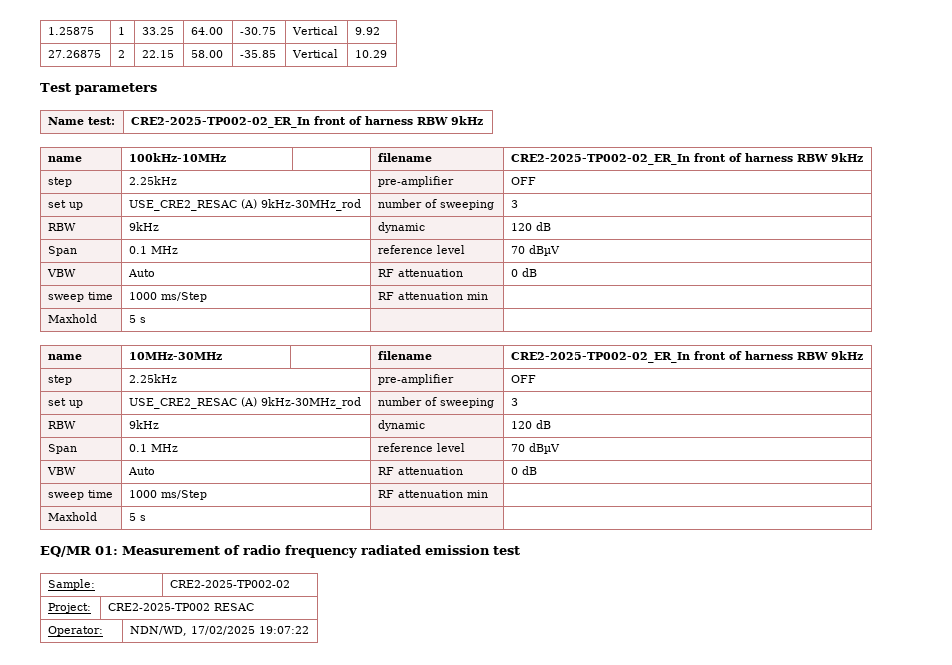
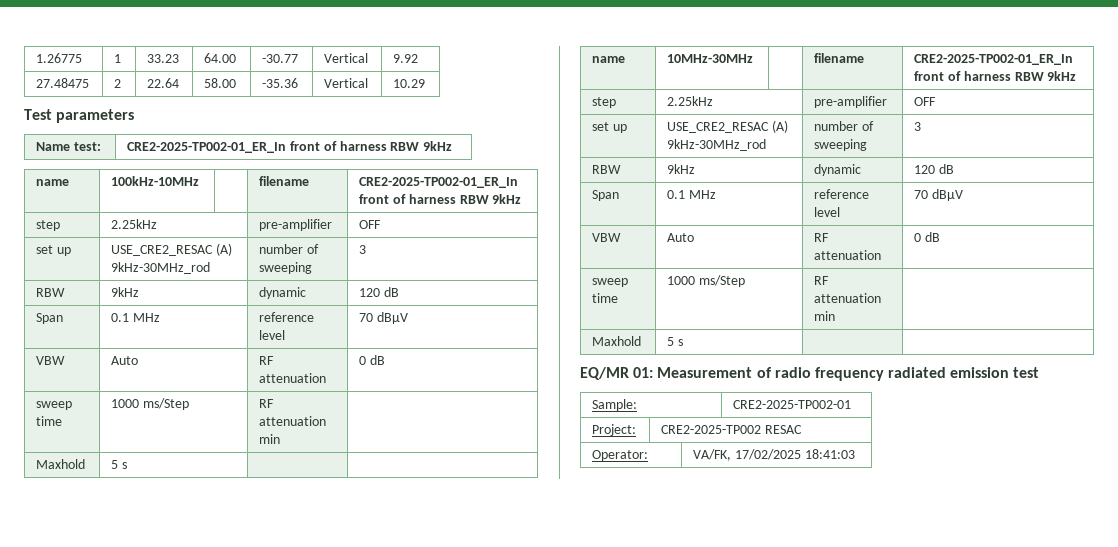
[48,27,95,35] [118,27,126,35] [142,27,175,35] 1.25875 | 1 | 33.25 -> [36,53,83,63] [114,54,122,63] [147,54,180,63] 1.26775 | 1 | 33.23
[240,27,277,35] -30.75 -> [262,54,299,63] -30.77
[48,50,102,58] 27.26875 -> [36,78,90,88] 27.48475
[142,50,175,58] 22.15 -> [147,78,180,88] 22.64
[240,50,277,58] -35.85 -> [262,78,299,88] -35.36
[131,117,311,128] CRE2-2025-TP002-02_ER_In -> [127,142,287,153] CRE2-2025-TP002-01_ER_In
[511,154,691,165] CRE2-2025-TP002-02_ER_In -> [359,177,519,188] CRE2-2025-TP002-01_ER_In
[511,352,691,363] CRE2-2025-TP002-02_ER_In -> [914,54,1074,65] CRE2-2025-TP002-01_ER_In
[170,580,291,588] CRE2-2025-TP002-02 -> [733,400,852,409] CRE2-2025-TP002-01
[130,626,310,636] NDN/WD, 17/02/2025 19:07:22 -> [693,449,855,461] VA/FK, 17/02/2025 18:41:03

